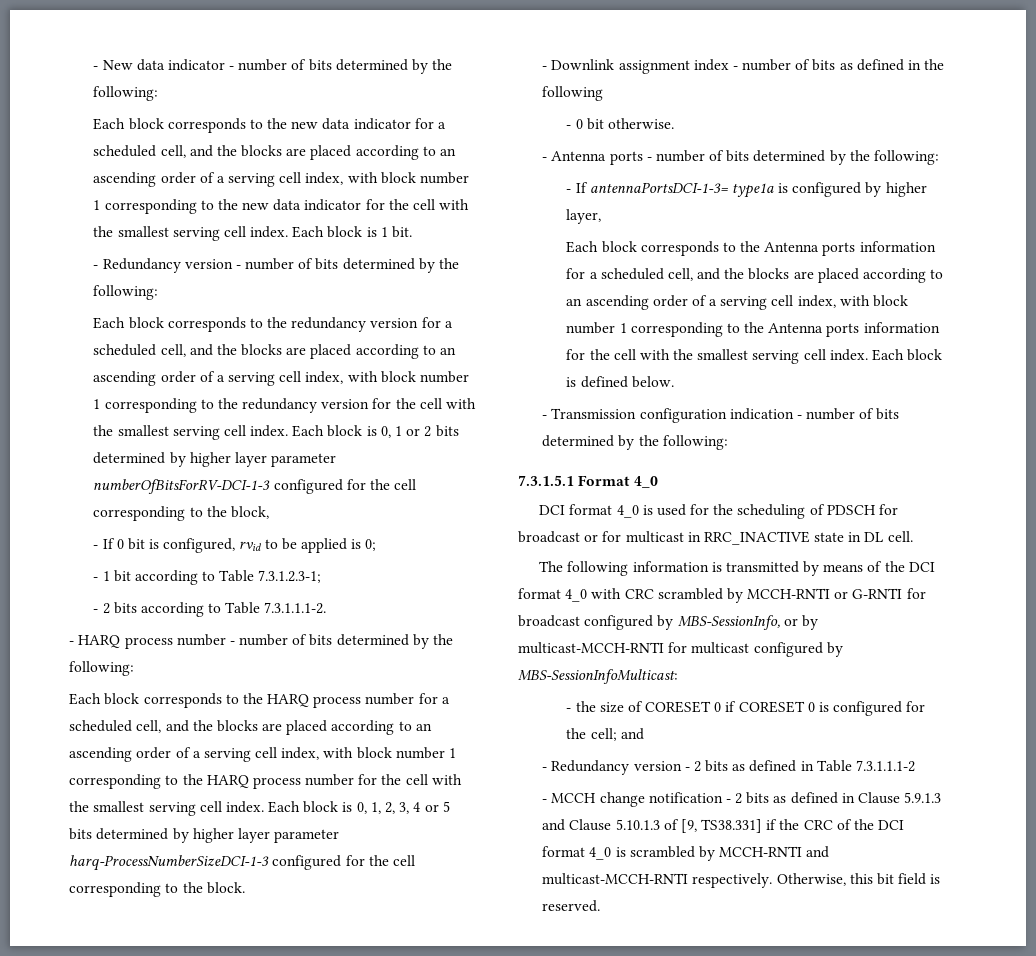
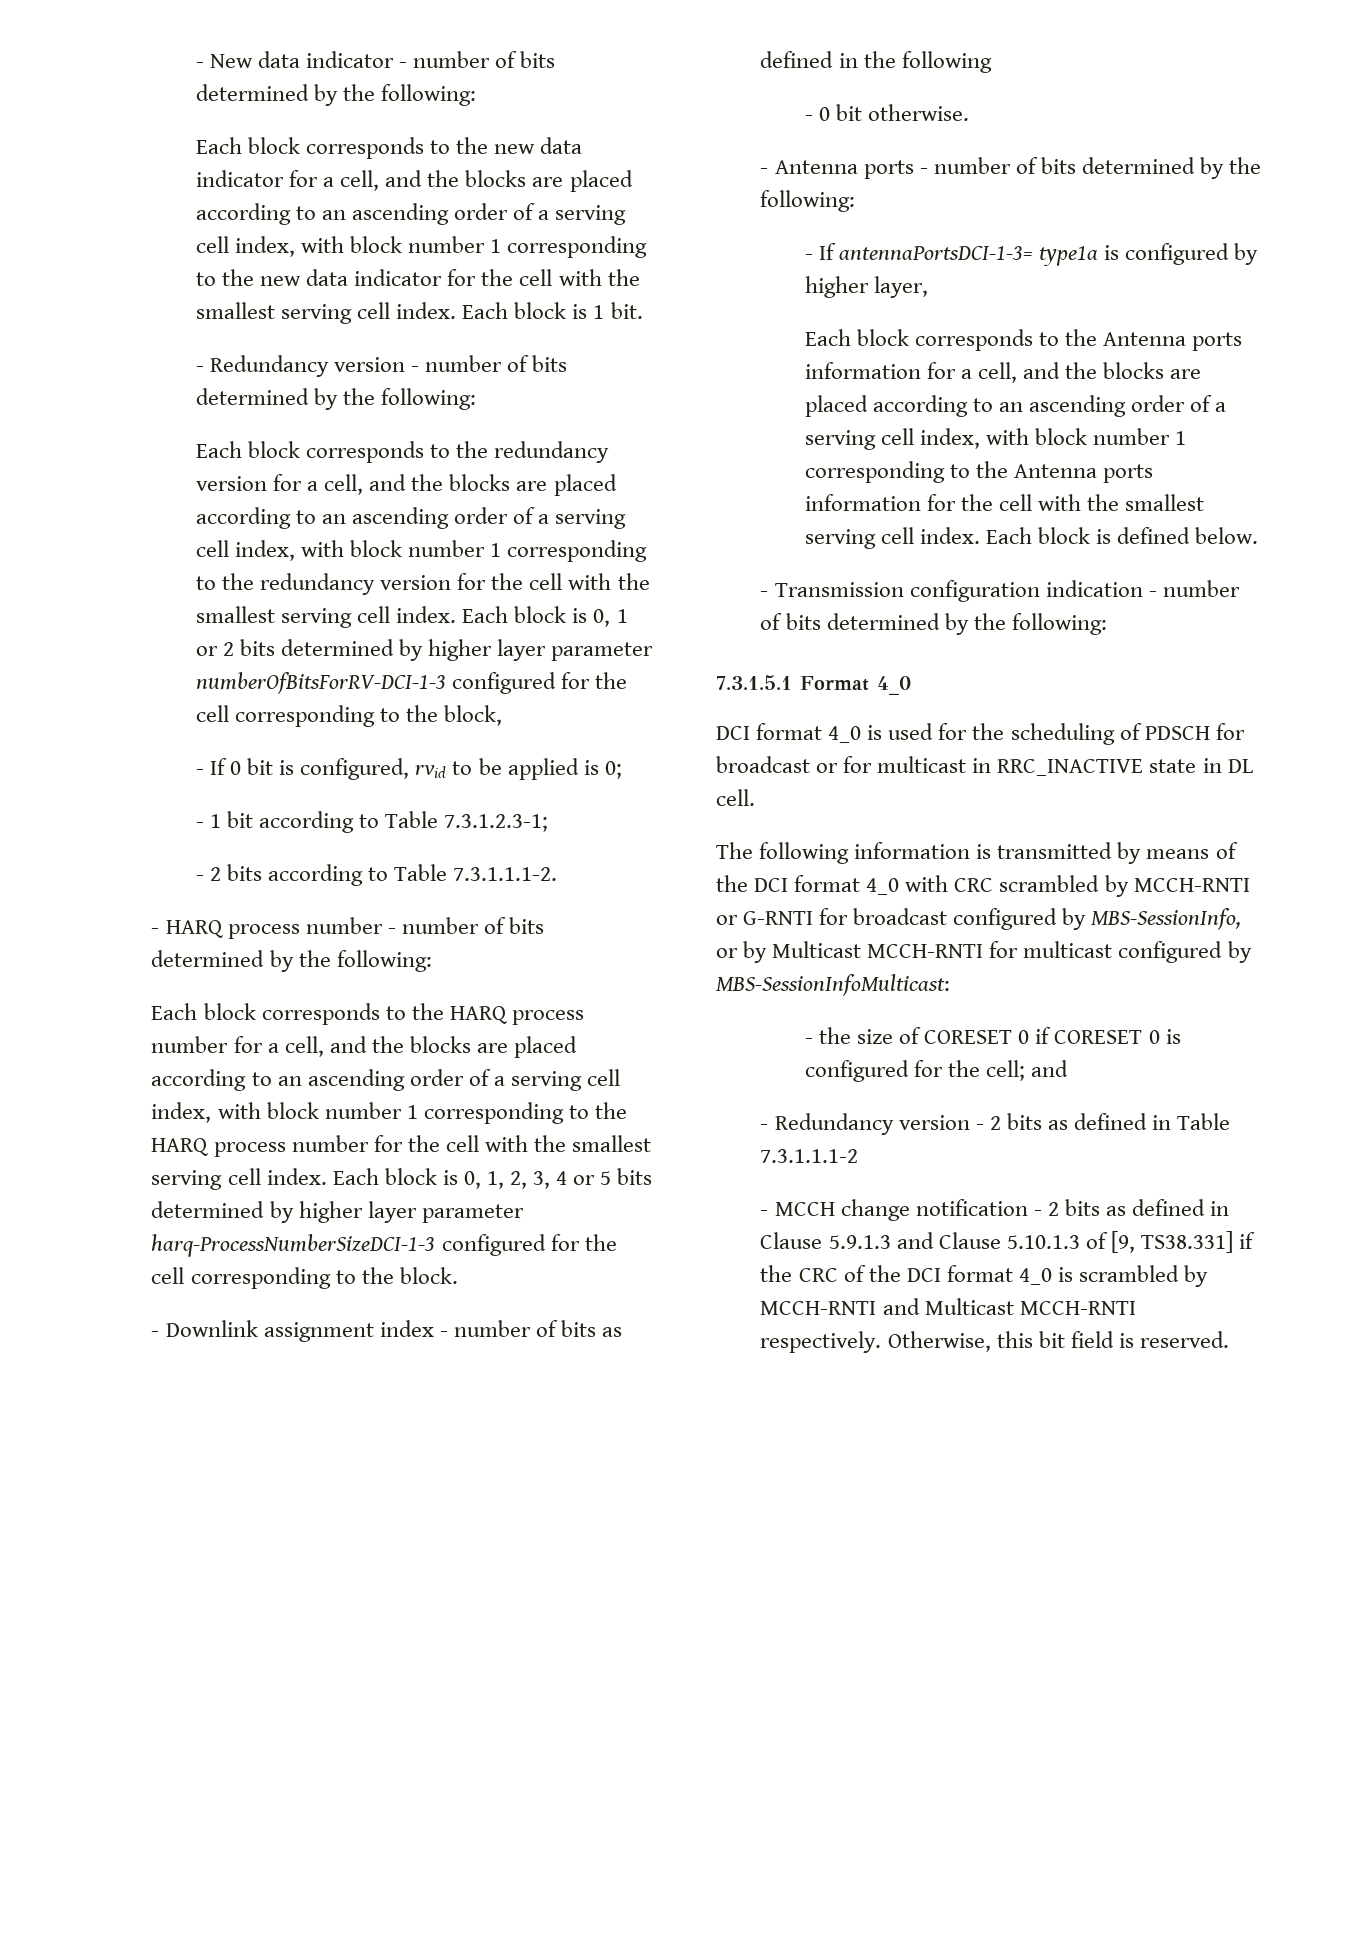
[93,145,157,157] scheduled -> (335, 182) none
[93,344,157,356] scheduled -> (319, 486) none
[69,720,133,732] scheduled -> (279, 1048) none
[600,268,664,280] scheduled -> (973, 374) none
[518,642,664,654] multicast-MCCH-RNTI -> [772,941,984,958] Multicast MCCH-RNTI
[542,873,689,885] multicast-MCCH-RNTI -> [924,1298,1136,1315] Multicast MCCH-RNTI

